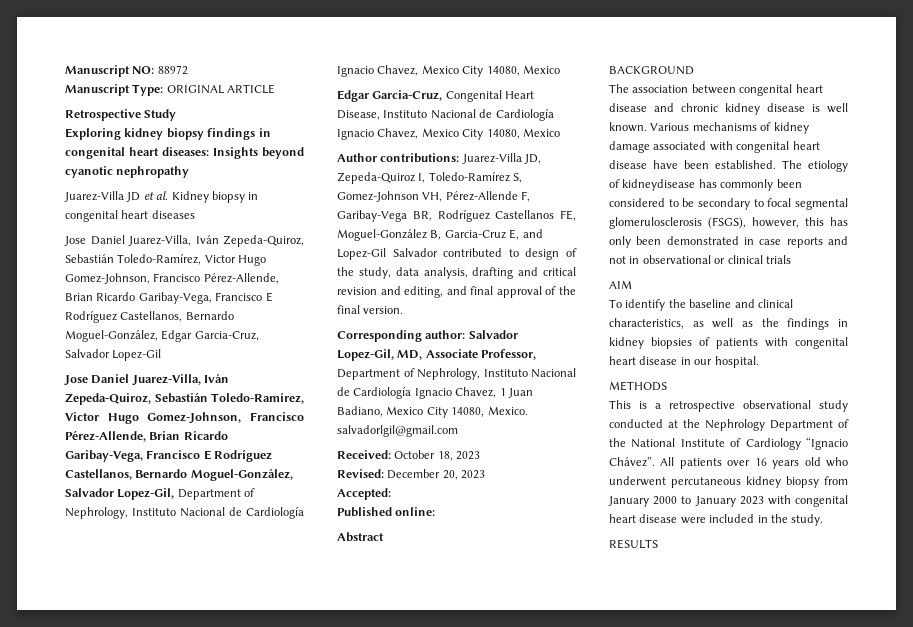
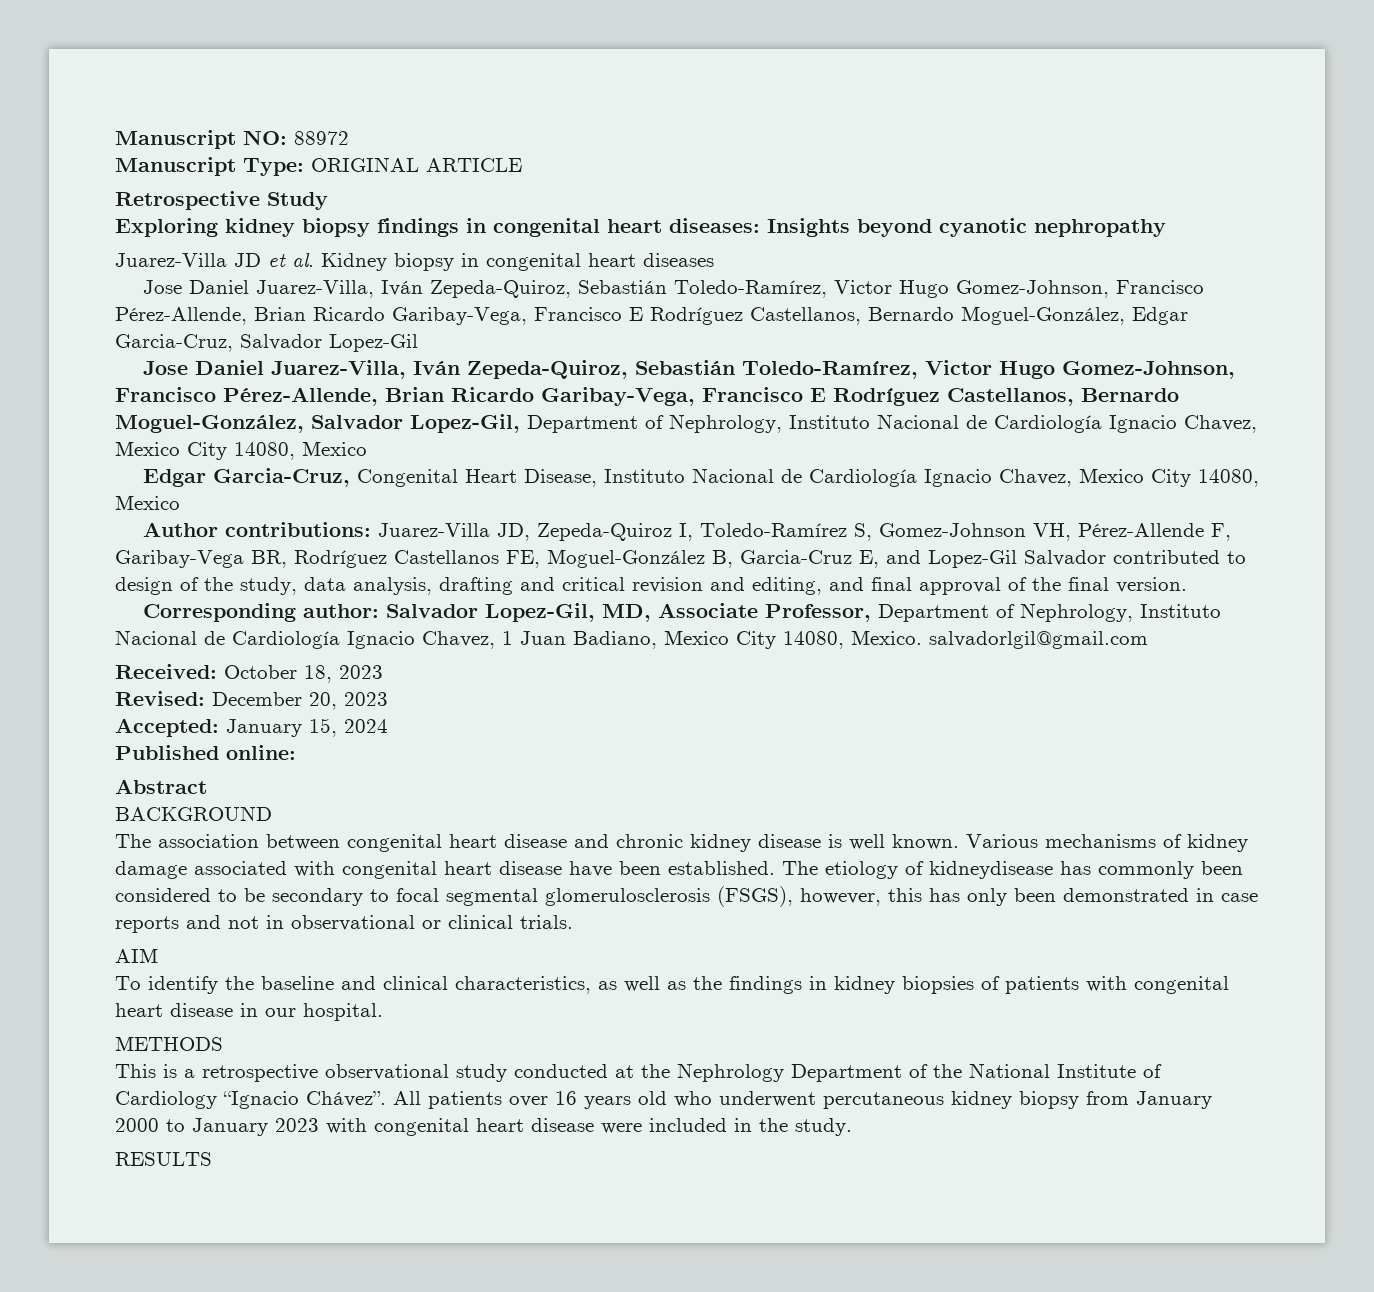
(391, 494) none -> [226,718,388,737] January 15, 2024
[765,255,791,264] trials -> [520,915,573,929] trials.

